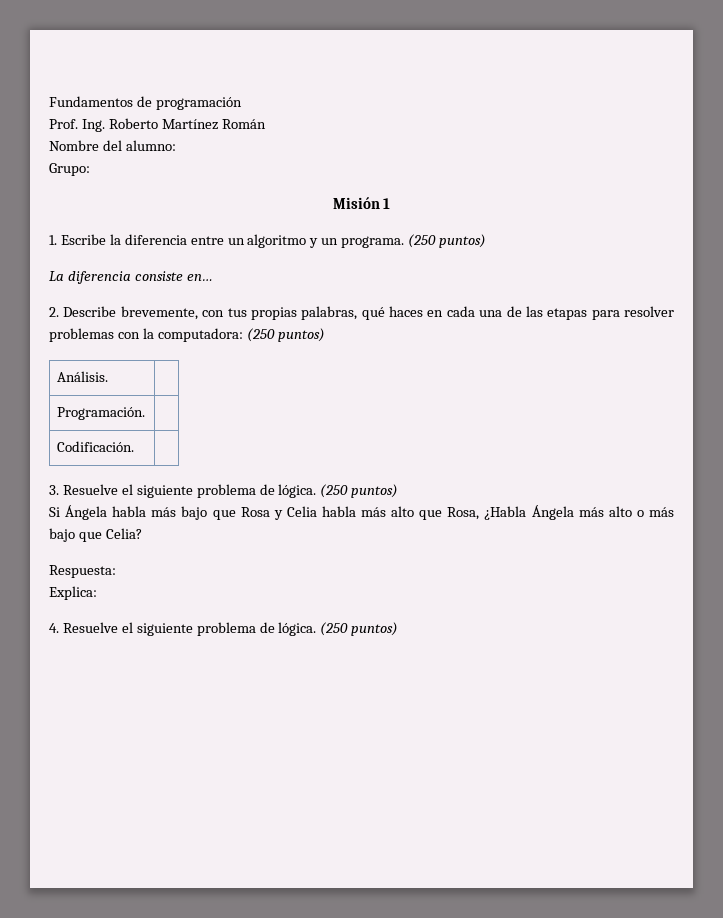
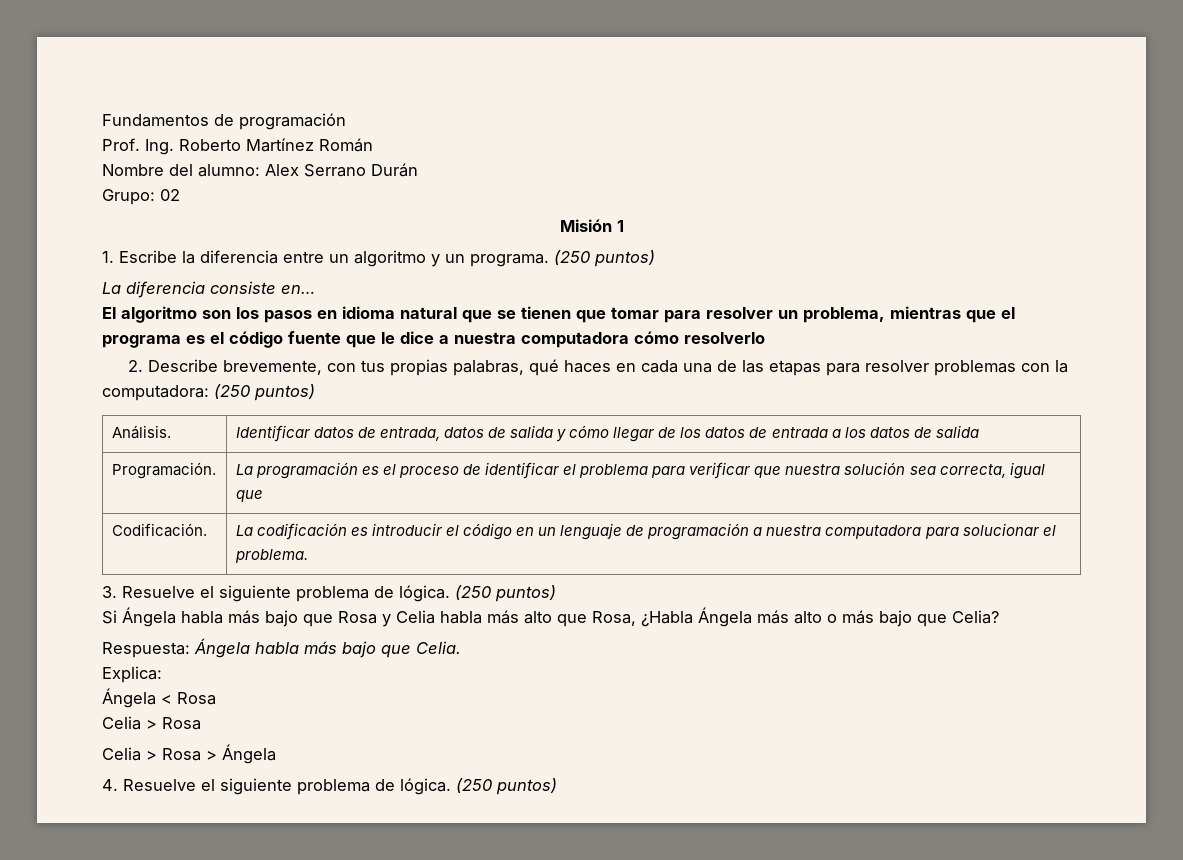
(176, 145) none -> [265,163,418,177] Alex Serrano Durán
(90, 169) none -> [160,189,180,201] 02
(213, 277) none -> [102,306,1015,323] [102,331,765,348] // El algoritmo son los pasos en idioma natural que se tienen que tomar para resolver un problema, mientras que el programa es el código fuente que le dice a nuestra computadora cómo resolverlo
[57,407,146,420] [57,441,135,452] // Programación. | // Codificación. | -> [235,425,979,442] [111,462,216,479] [235,462,1045,479] [235,490,263,502] [111,523,207,537] [235,523,1056,540] [234,549,308,563] Identificar datos de entrada, datos de salida y cómo llegar de los datos de entrada a los datos de salida // Programación. | La programación es el proceso de identificar el problema para verificar que nuestra solución sea correcta, igual que // Codificación. | La codificación es introducir el código en un lenguaje de programación a nuestra computadora para solucionar el problema.
[49,586,97,600] // Explica: -> [194,638,461,658] [102,666,162,683] [102,688,216,708] [102,716,201,730] [102,744,276,764] Ángela habla más bajo que Celia. // Explica: // Ángela < Rosa // Celia > Rosa // Celia > Rosa > Ángela

